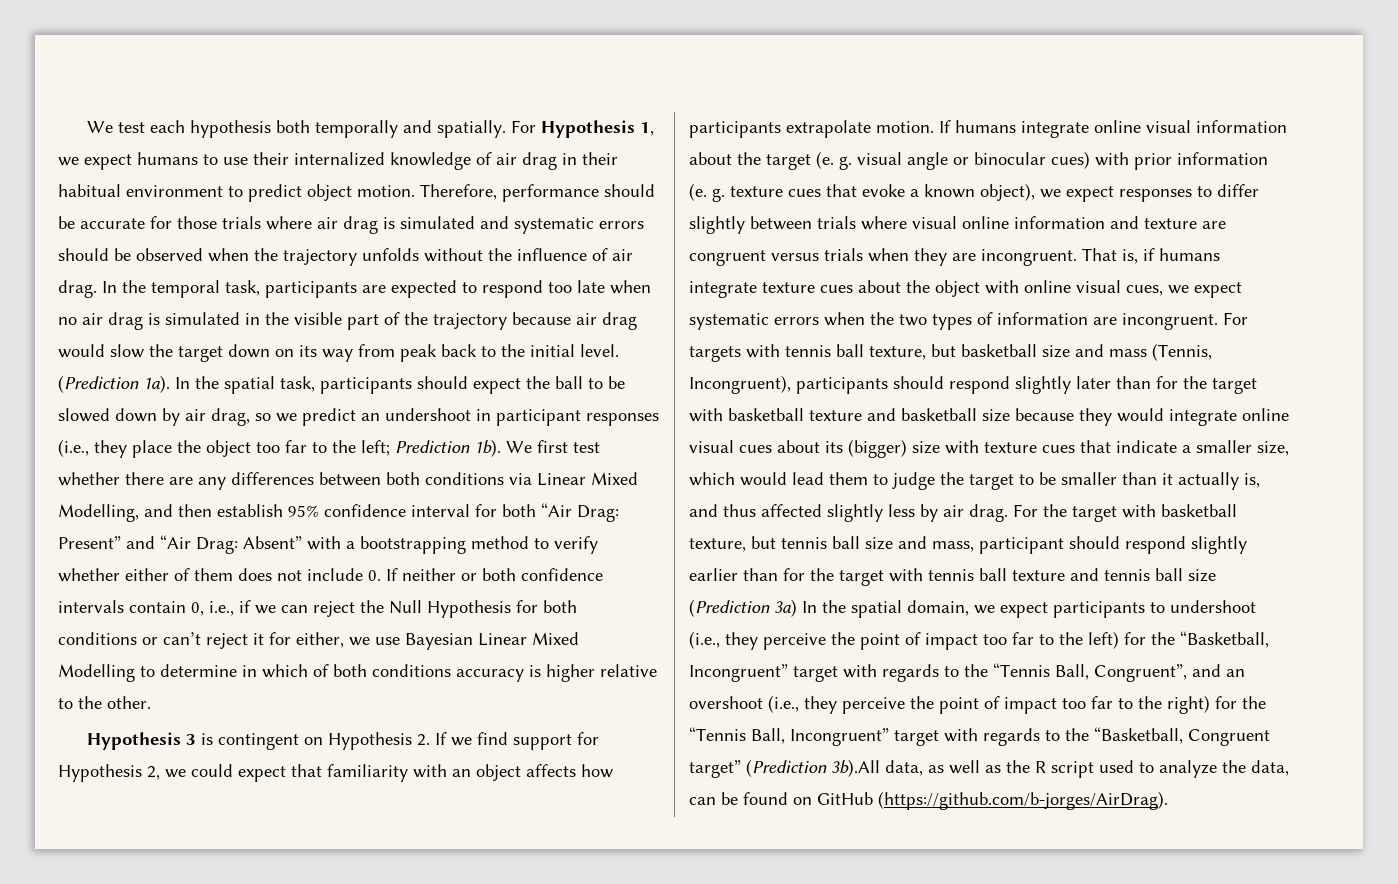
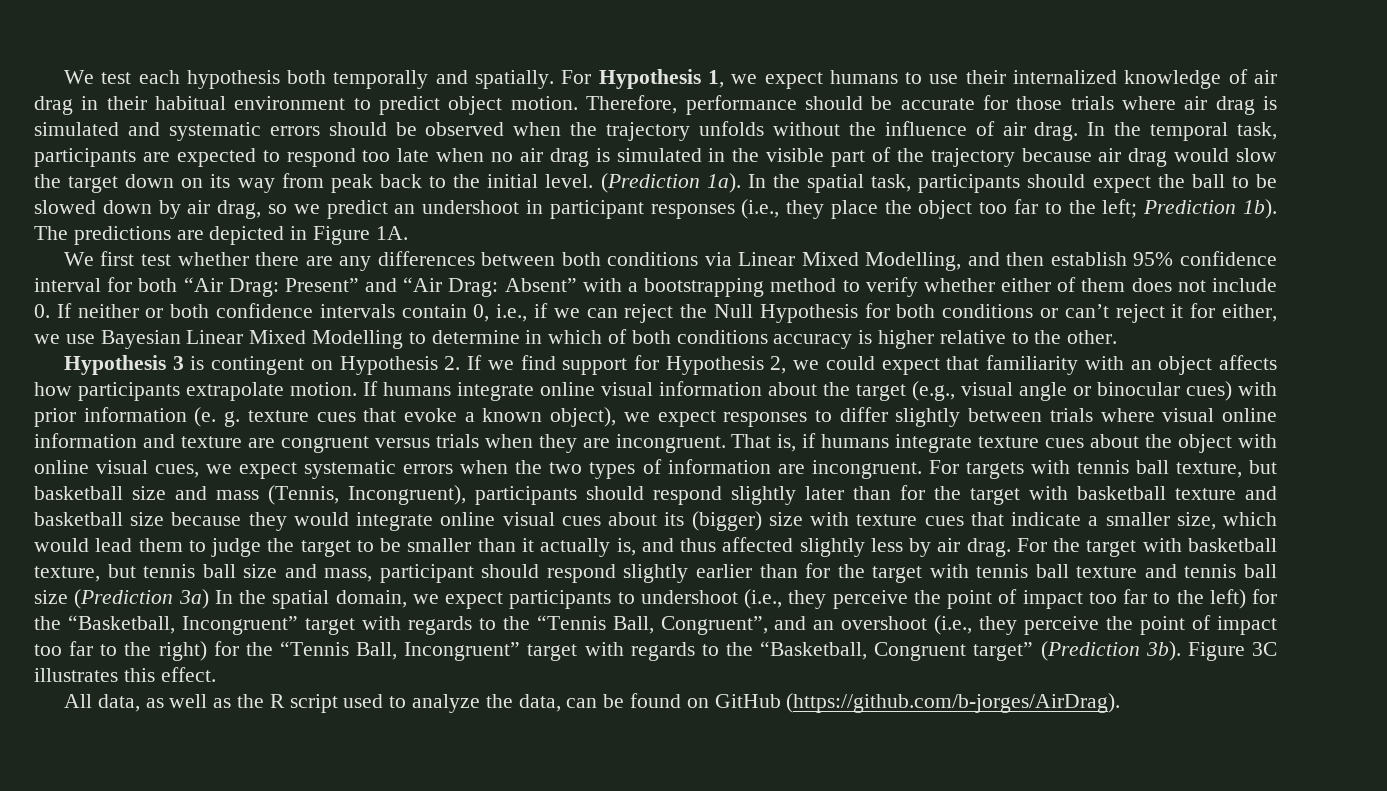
(501, 448) none -> [34,226,408,245] The predictions are depicted in Figure 1A. //
[816,151,852,170] (e. g. -> [912,381,955,401] (e.g.,
[831,759,880,777] 3b).All -> [1145,641,1277,661] [34,667,216,682] [63,694,92,708] 3b). Figure 3C illustrates this effect. // All

